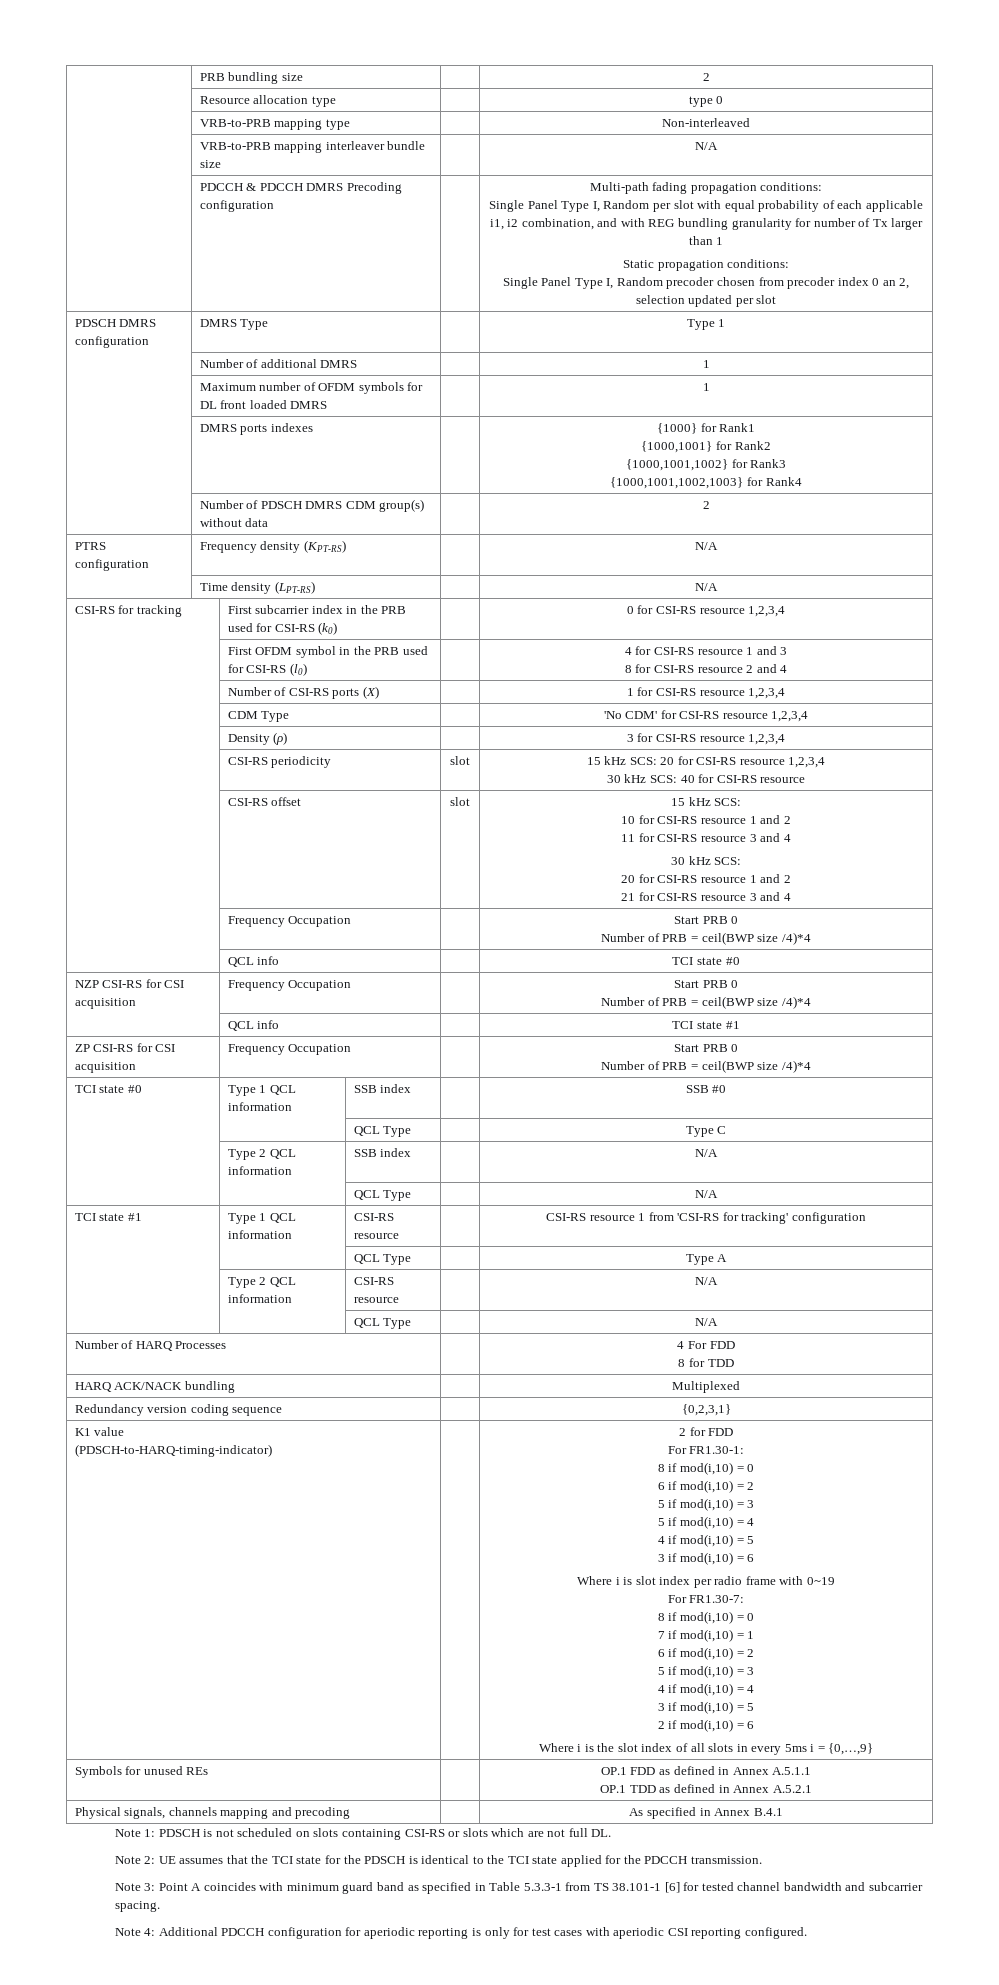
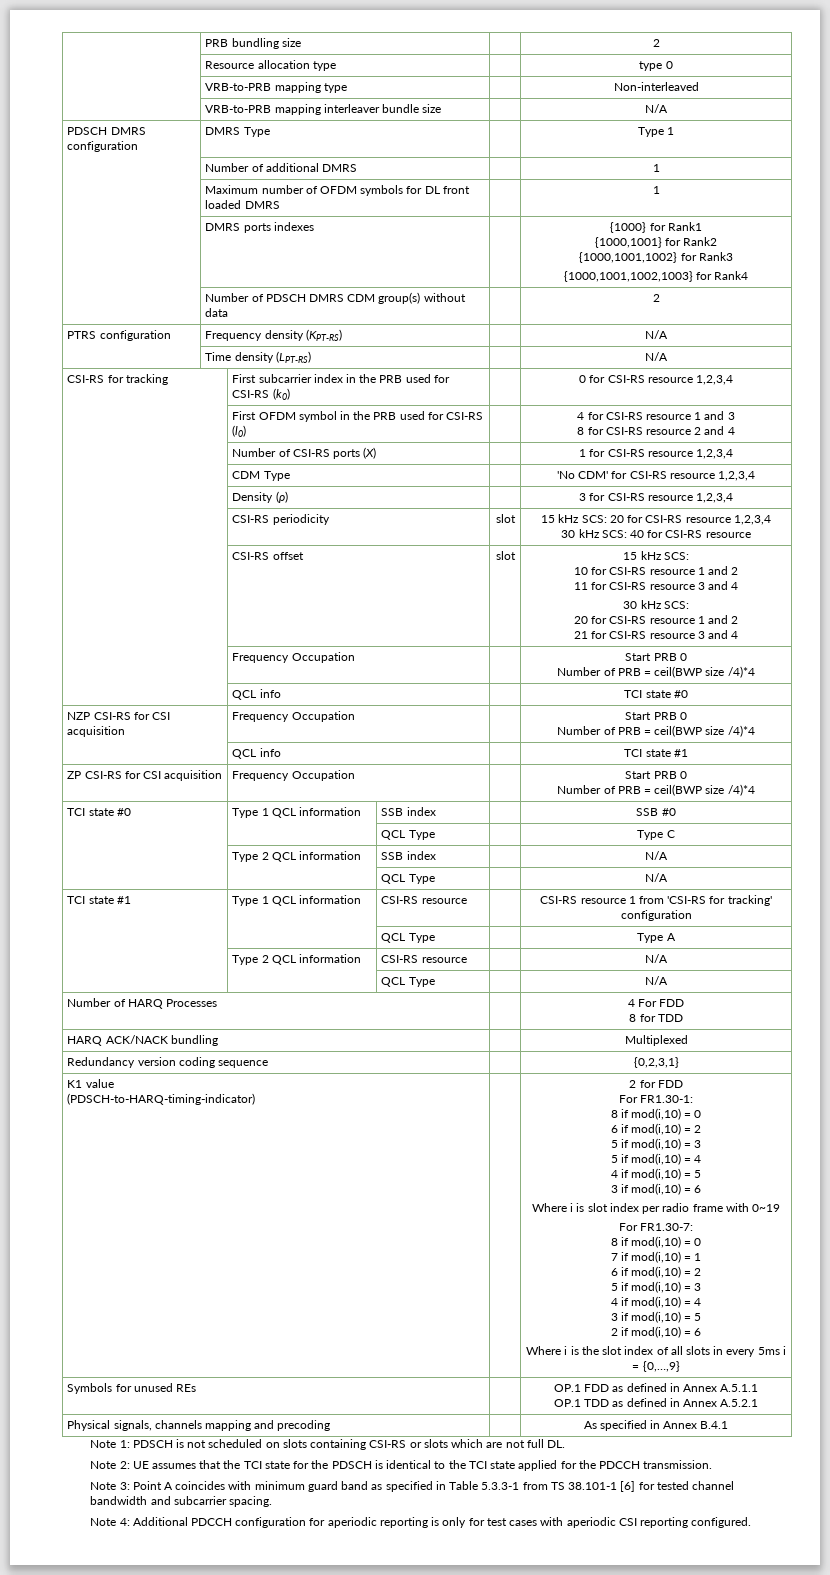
[199,182,402,194] [199,200,274,212] [589,182,823,194] [489,200,923,212] [489,218,924,230] [688,236,724,245] [622,259,790,271] [502,277,910,289] [635,295,777,307] // | PDCCH & PDCCH DMRS Precoding configuration | | Multi-path fading propagation conditions: // Single Panel Type I, Random per slot with equal probability of each applicable i1, i2 combination, and with REG bundling granularity for number of Tx larger than 1 // Static propagation conditions: // Single Panel Type I, Random precoder chosen from precoder index 0 an 2, selection updated per slot -> (668, 108) none

